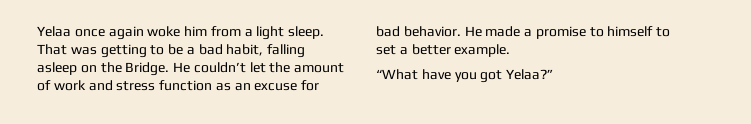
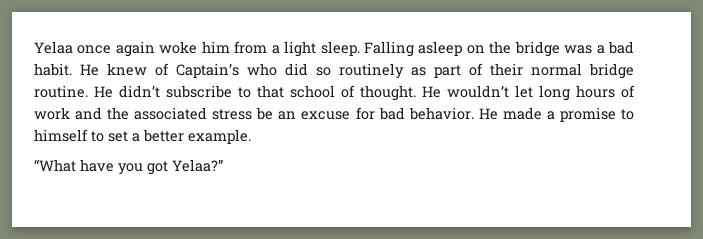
[37,44,306,58] [37,62,345,76] [37,80,231,91] That was getting to be a bad habit, falling asleep on the Bridge. He couldn’t let the amount of work and stress function as -> [363,41,634,57] [34,63,634,79] [34,85,635,101] [34,107,274,120] Falling asleep on the bridge was a bad habit. He knew of Captain’s who did so routinely as part of their normal bridge routine. He didn’t subscribe to that school of thought. He wouldn’t let long hours of work and the associated stress be

